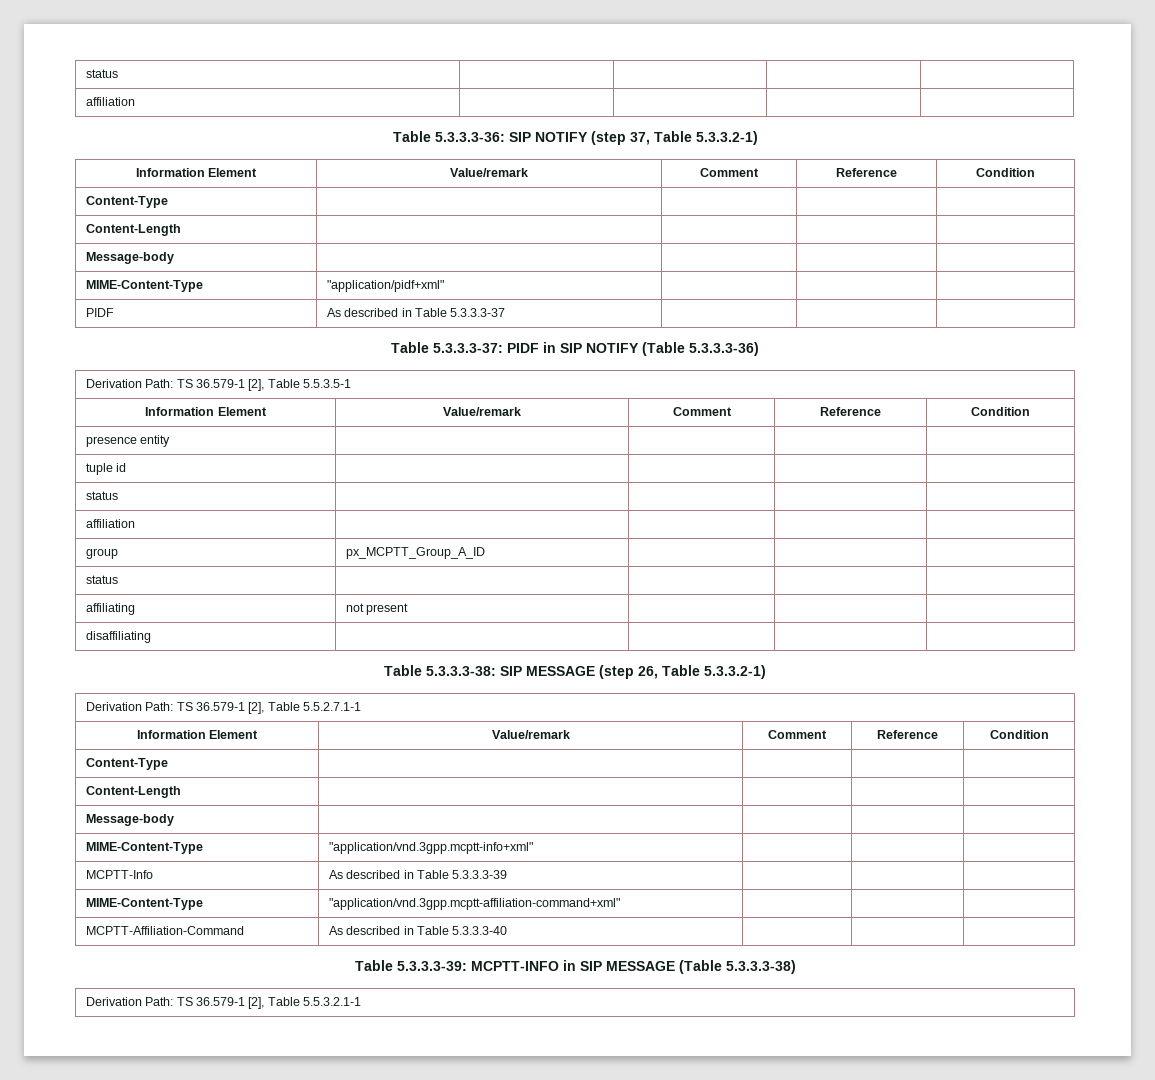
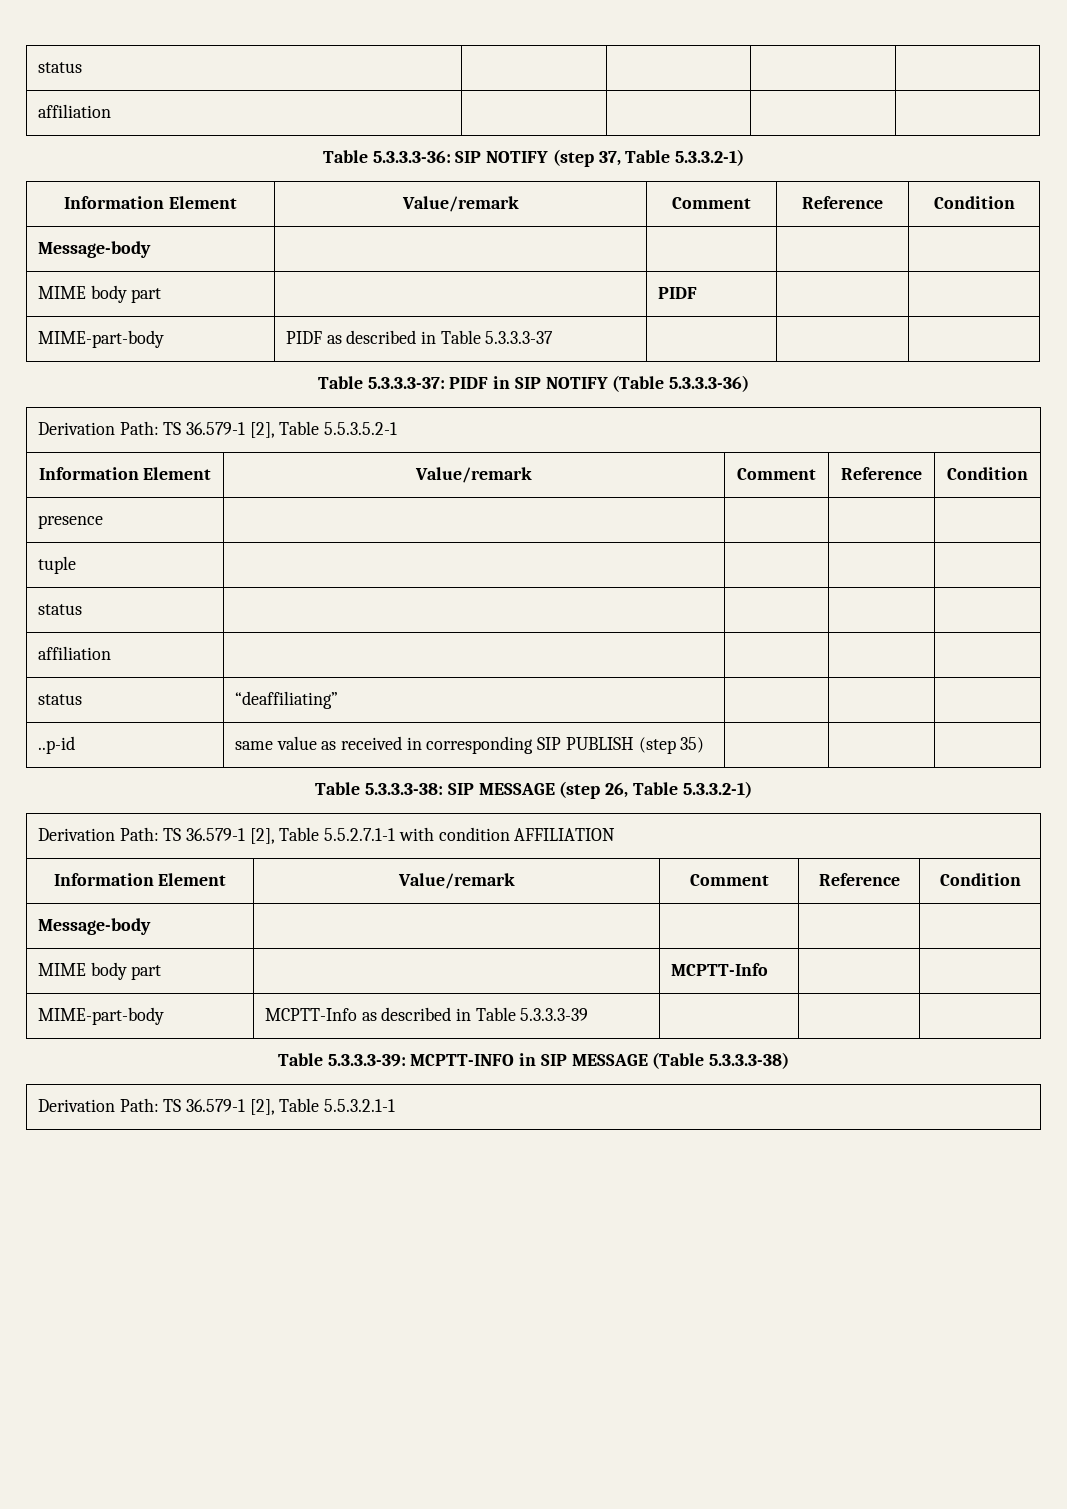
[85,196,168,208] [85,224,181,236] [85,252,174,264] [85,280,203,292] [326,280,444,292] [85,308,114,317] [326,308,341,317] // Content-Type | | | | // Content-Length | | | | // Message-body | | | | // MIME-Content-Type | "application/pidf+xml" | | | // PIDF | As -> [37,241,151,258] [37,285,162,303] [657,287,697,299] [37,330,164,348] [285,331,342,344] // Message-body | | | | // MIME body part | | PIDF | | // MIME-part-body | PIDF as
[303,379,352,388] 5.5.3.5-1 -> [324,422,398,435] 5.5.3.5.2-1
[140,435,171,447] entity -> (103, 522) none
[116,463,127,472] [85,491,118,500] [85,519,135,528] [85,548,118,559] [345,547,485,559] [85,575,118,584] [85,603,135,615] [345,603,409,615] [85,631,151,643] id | | | | // status | | | | // affiliation | | | | // group | px_MCPTT_Group_A_ID | | | // status | | | | // affiliating | not present | | | // disaffiliating | -> [37,604,82,615] [37,646,111,660] [37,694,82,705] [234,691,338,709] [37,736,75,754] [234,736,705,754] | | | | // status | | | | // affiliation | | | | // status | “deaffiliating” | | | // ..p-id | same value as received in corresponding SIP PUBLISH (step 35)
[136,730,259,739] [491,730,570,739] [768,730,827,739] [877,730,938,739] [989,730,1049,739] [85,758,168,770] [85,786,181,798] [85,814,174,826] [85,842,203,854] [328,842,533,854] [85,870,153,879] [328,870,343,879] // Information Element | Value/remark | Comment | Reference | Condition // Content-Type | | | | // Content-Length | | | | // Message-body | | | | // MIME-Content-Type | "application/vnd.3gpp.mcptt-info+xml" | | | // MCPTT-Info | As -> [398,827,616,841] [53,873,227,886] [397,873,515,889] [689,874,769,886] [818,873,900,886] [939,873,1021,886] [37,918,151,935] [37,962,162,980] [670,963,768,976] [37,1007,164,1025] [264,1008,377,1021] with condition AFFILIATION // Information Element | Value/remark | Comment | Reference | Condition // Message-body | | | | // MIME body part | | MCPTT-Info | | // MIME-part-body | MCPTT-Info as
[85,898,203,910] [328,898,620,910] [85,926,244,935] [328,926,508,935] // MIME-Content-Type | "application/vnd.3gpp.mcptt-affiliation-command+xml" | | | // MCPTT-Affiliation-Command | As described in Table 5.3.3.3-40 | | | -> (589, 1014) none

